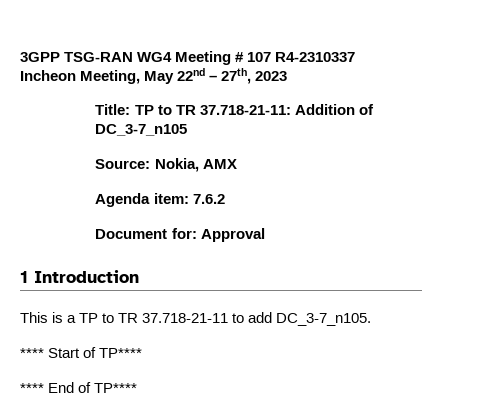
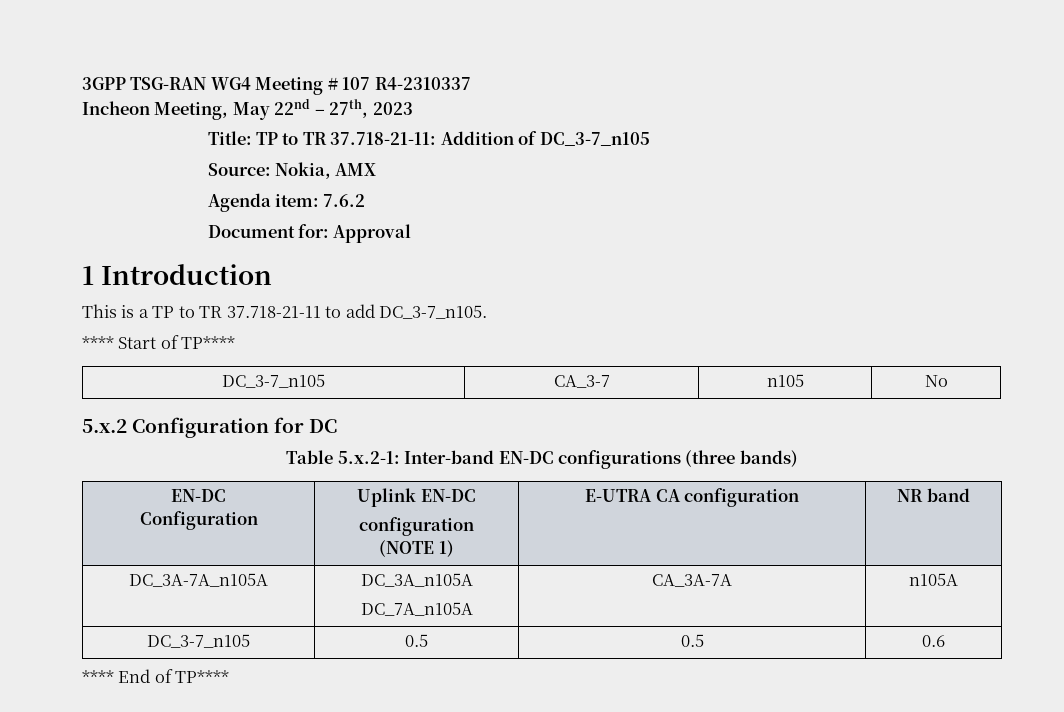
(143, 353) none -> [222,374,325,388] [553,375,610,388] [766,374,804,387] [924,375,948,387] [82,417,338,438] [286,450,798,469] [171,489,226,502] [139,511,258,530] [357,488,476,507] [359,517,474,536] [379,540,454,557] [585,488,799,507] [897,488,970,502] [129,573,268,587] [360,573,473,587] [360,602,473,616] [652,574,732,587] [909,573,958,586] [147,634,250,648] [405,634,428,647] [680,634,704,647] [922,635,945,647] // DC_3-7_n105 | CA_3-7 | n105 | No // 5.x.2 Configuration for DC // Table 5.x.2-1: Inter-band EN-DC configurations (three bands) // EN-DC // Configuration | Uplink EN-DC // configuration // (NOTE 1) | E-UTRA CA configuration | NR band // DC_3A-7A_n105A | DC_3A_n105A // DC_7A_n105A | CA_3A-7A | n105A // DC_3-7_n105 | 0.5 | 0.5 | 0.6

